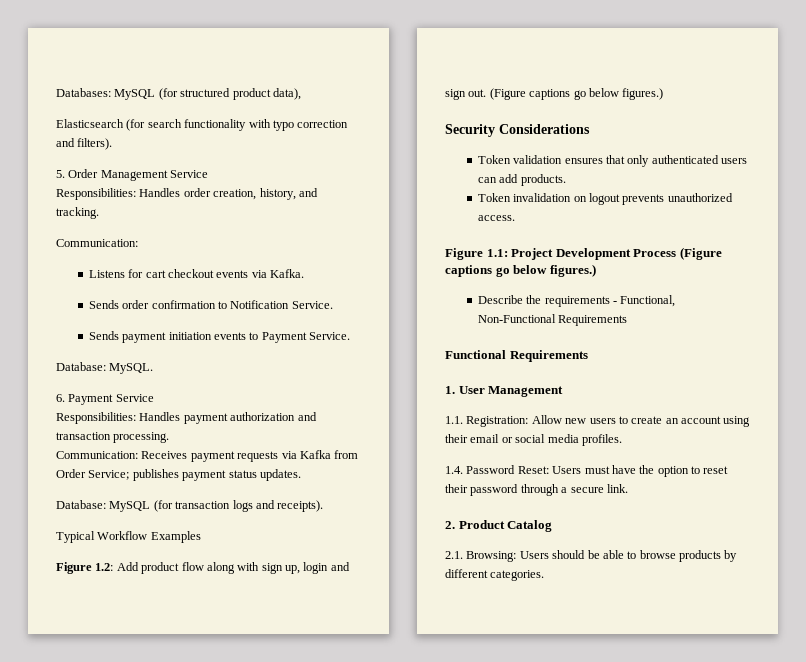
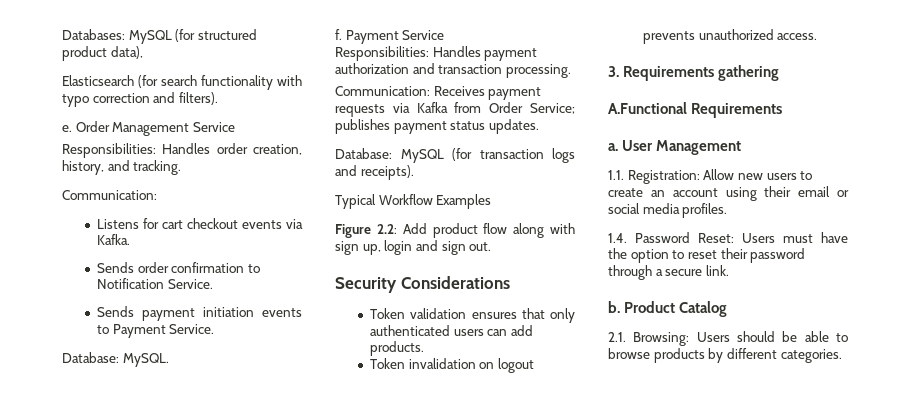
[56,170,65,178] 5. -> [62,125,72,132] e.
[56,394,65,402] 6. -> [335,29,342,40] f.
[95,563,114,571] 1.2: -> [376,224,397,234] 2.2:
[489,88,664,100] (Figure captions go below figures.) -> (492, 246) none
[445,247,722,260] [445,264,596,277] [477,295,676,307] [477,314,628,326] [445,350,588,362] [445,386,455,394] Figure 1.1: Project Development Process (Figure captions go below figures.) // Describe the requirements - Functional, Non-Functional Requirements // Functional Requirements // 1. -> [608,65,780,81] [608,102,783,118] [608,143,618,151] 3. Requirements gathering // A.Functional Requirements // a.
[445,521,455,529] 2. -> [608,301,620,313] b.

